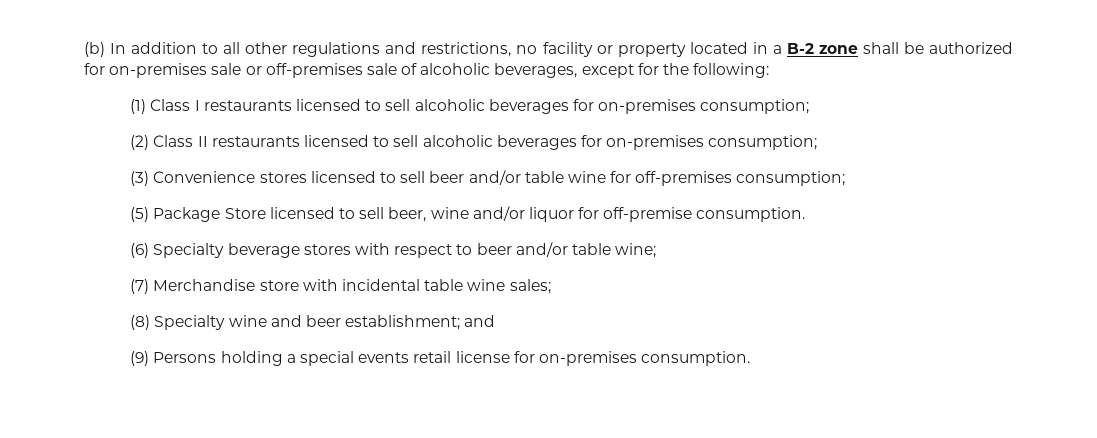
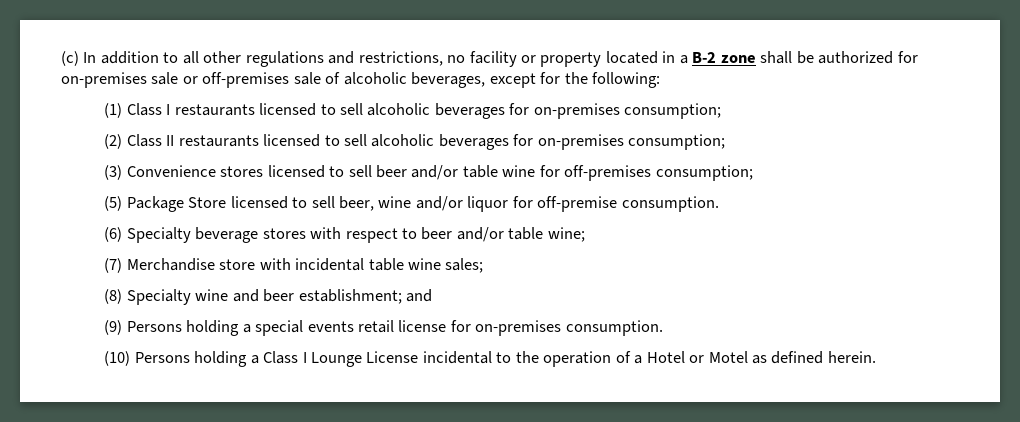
[84,42,105,57] (b) -> [61,51,79,66] (c)
(751, 358) none -> [104,351,876,367] // (10) Persons holding a Class I Lounge License incidental to the operation of a Hotel or Motel as defined herein.

